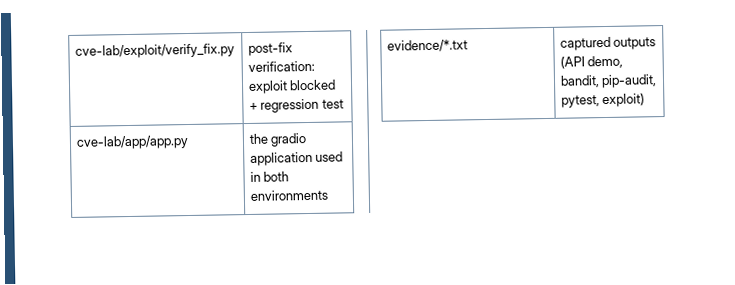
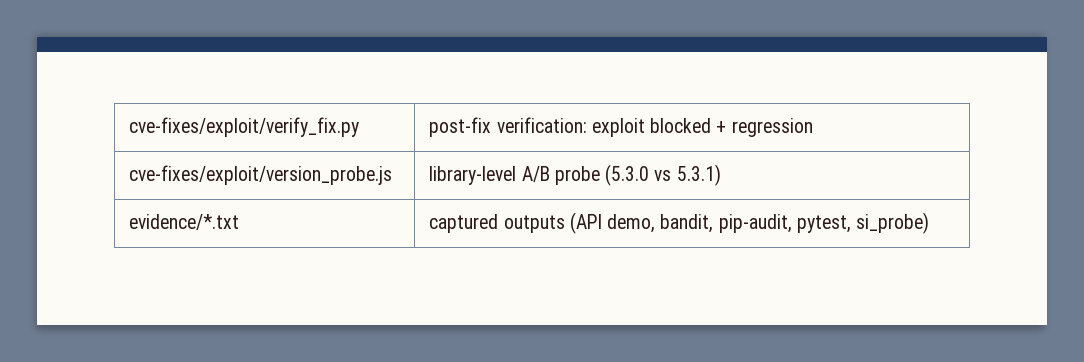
[74,43,235,59] cve-lab/exploit/verify_fix.py -> [129,117,360,137] cve-fixes/exploit/verify_fix.py
[321,99,344,109] [75,135,189,150] [248,133,308,147] [249,151,344,166] [249,171,290,182] [249,189,328,201] test // cve-lab/app/app.py | the gradio application used in both environments -> [129,165,393,185] [429,164,721,186] // cve-fixes/exploit/version_probe.js | library-level A/B probe (5.3.0 vs 5.3.1)
[602,93,646,108] exploit) -> [856,212,930,234] si_probe)

